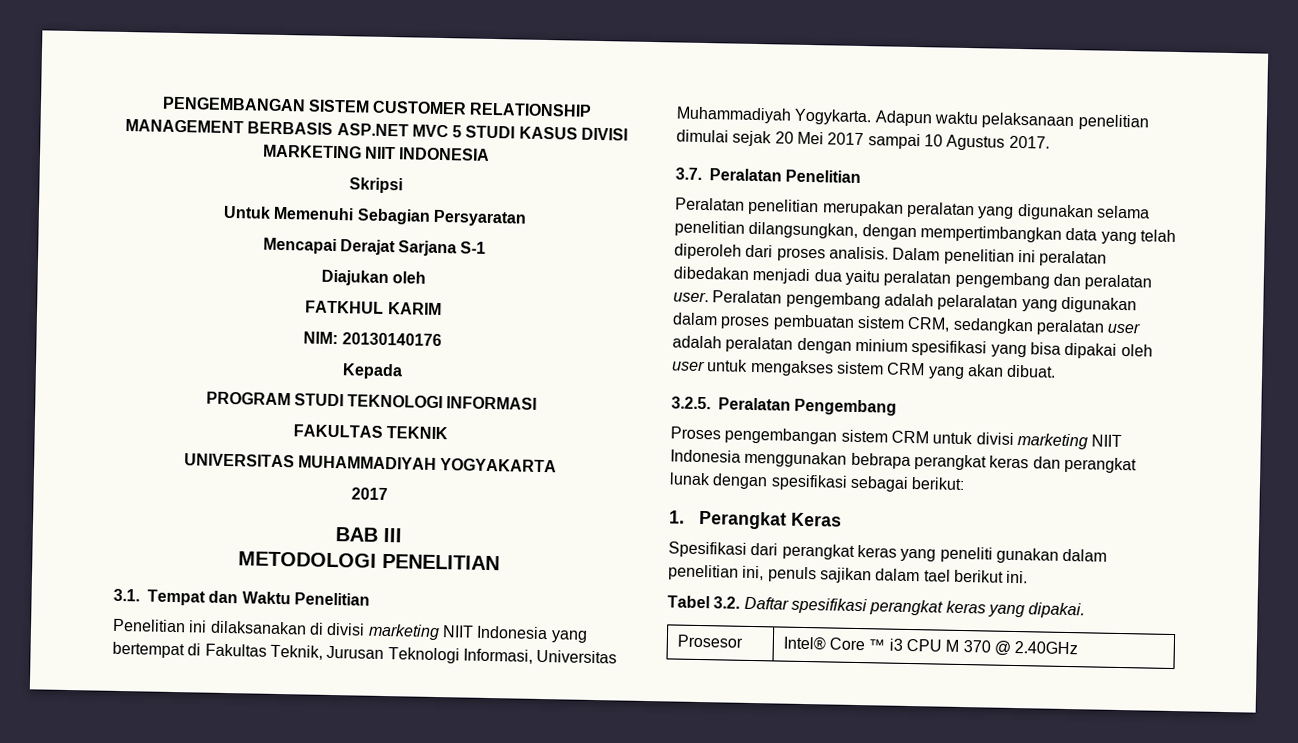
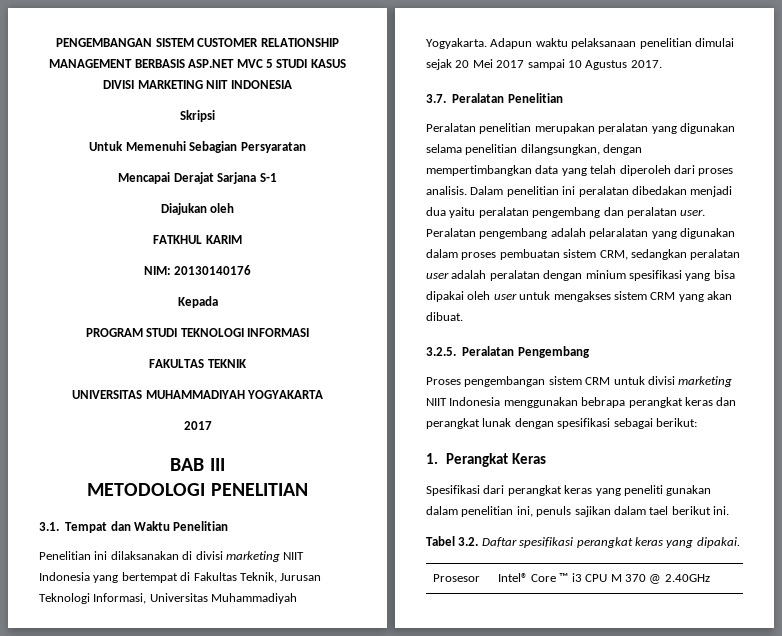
[794,108,873,126] Yogykarta. -> [426,38,487,49] Yogyakarta.

